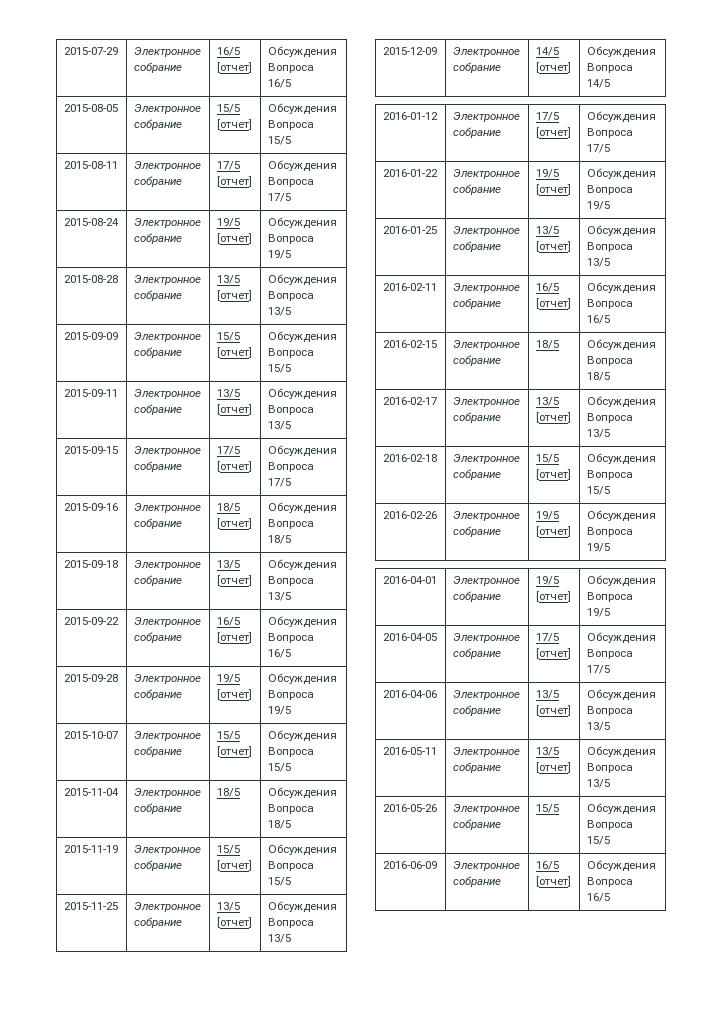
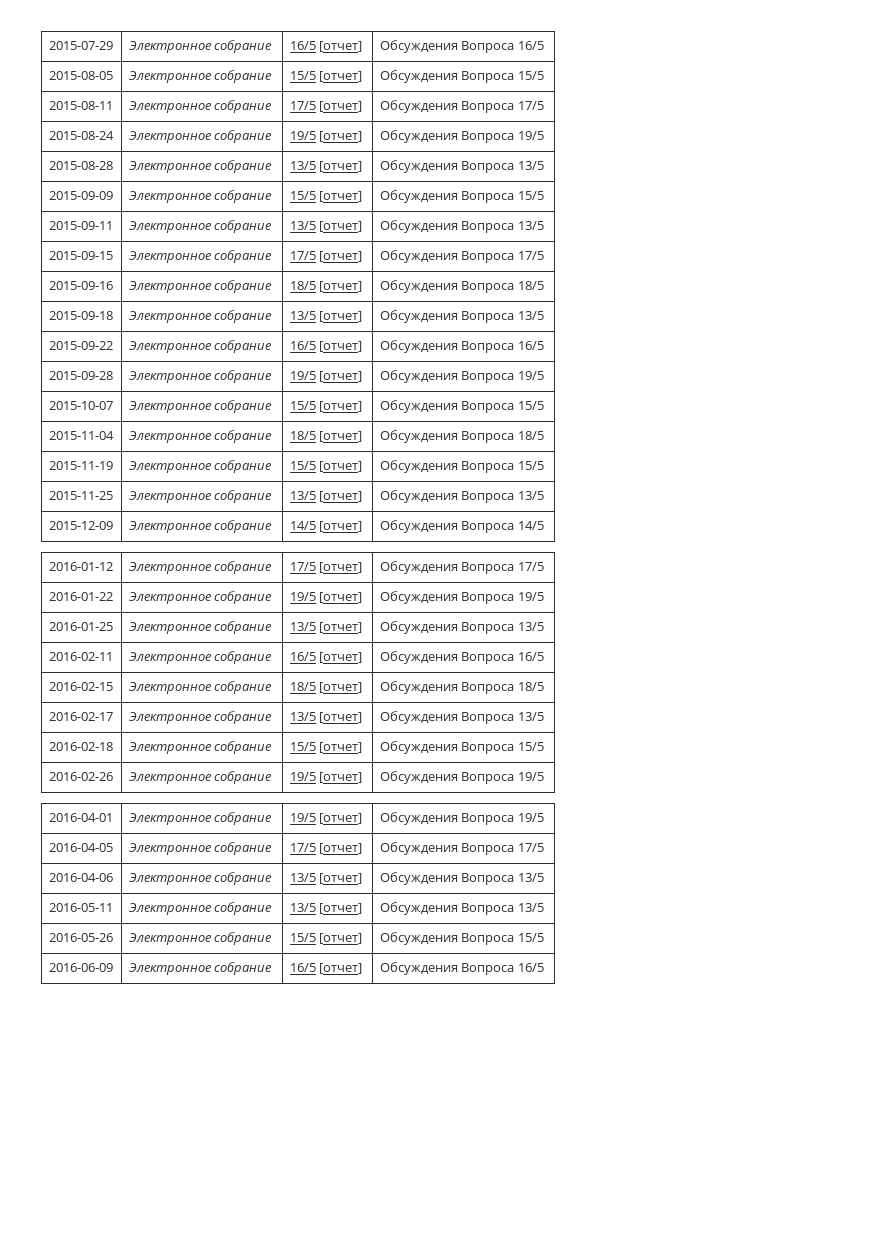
(240, 792) none -> [319,431,363,442] [отчет]
(559, 344) none -> [319,682,363,693] [отчет]
(559, 808) none -> [319,933,363,944] [отчет]

